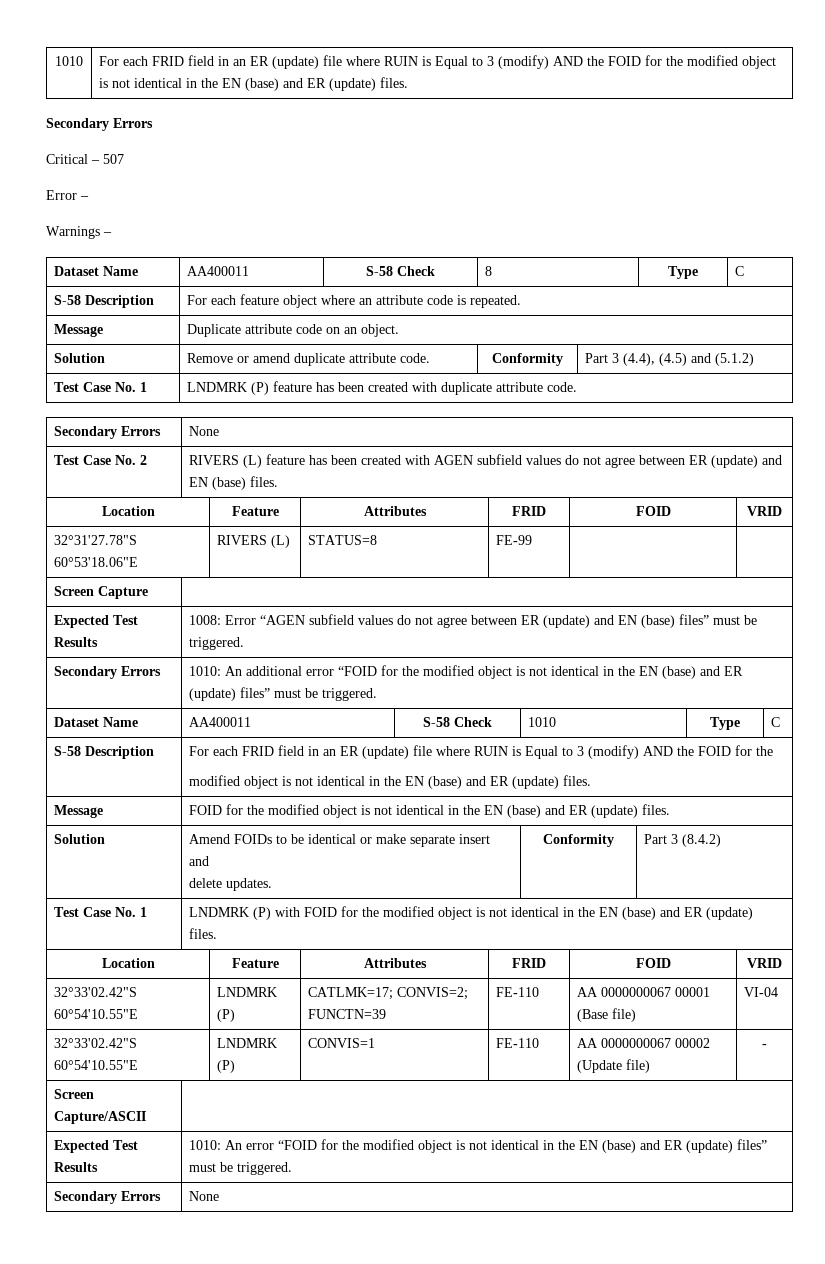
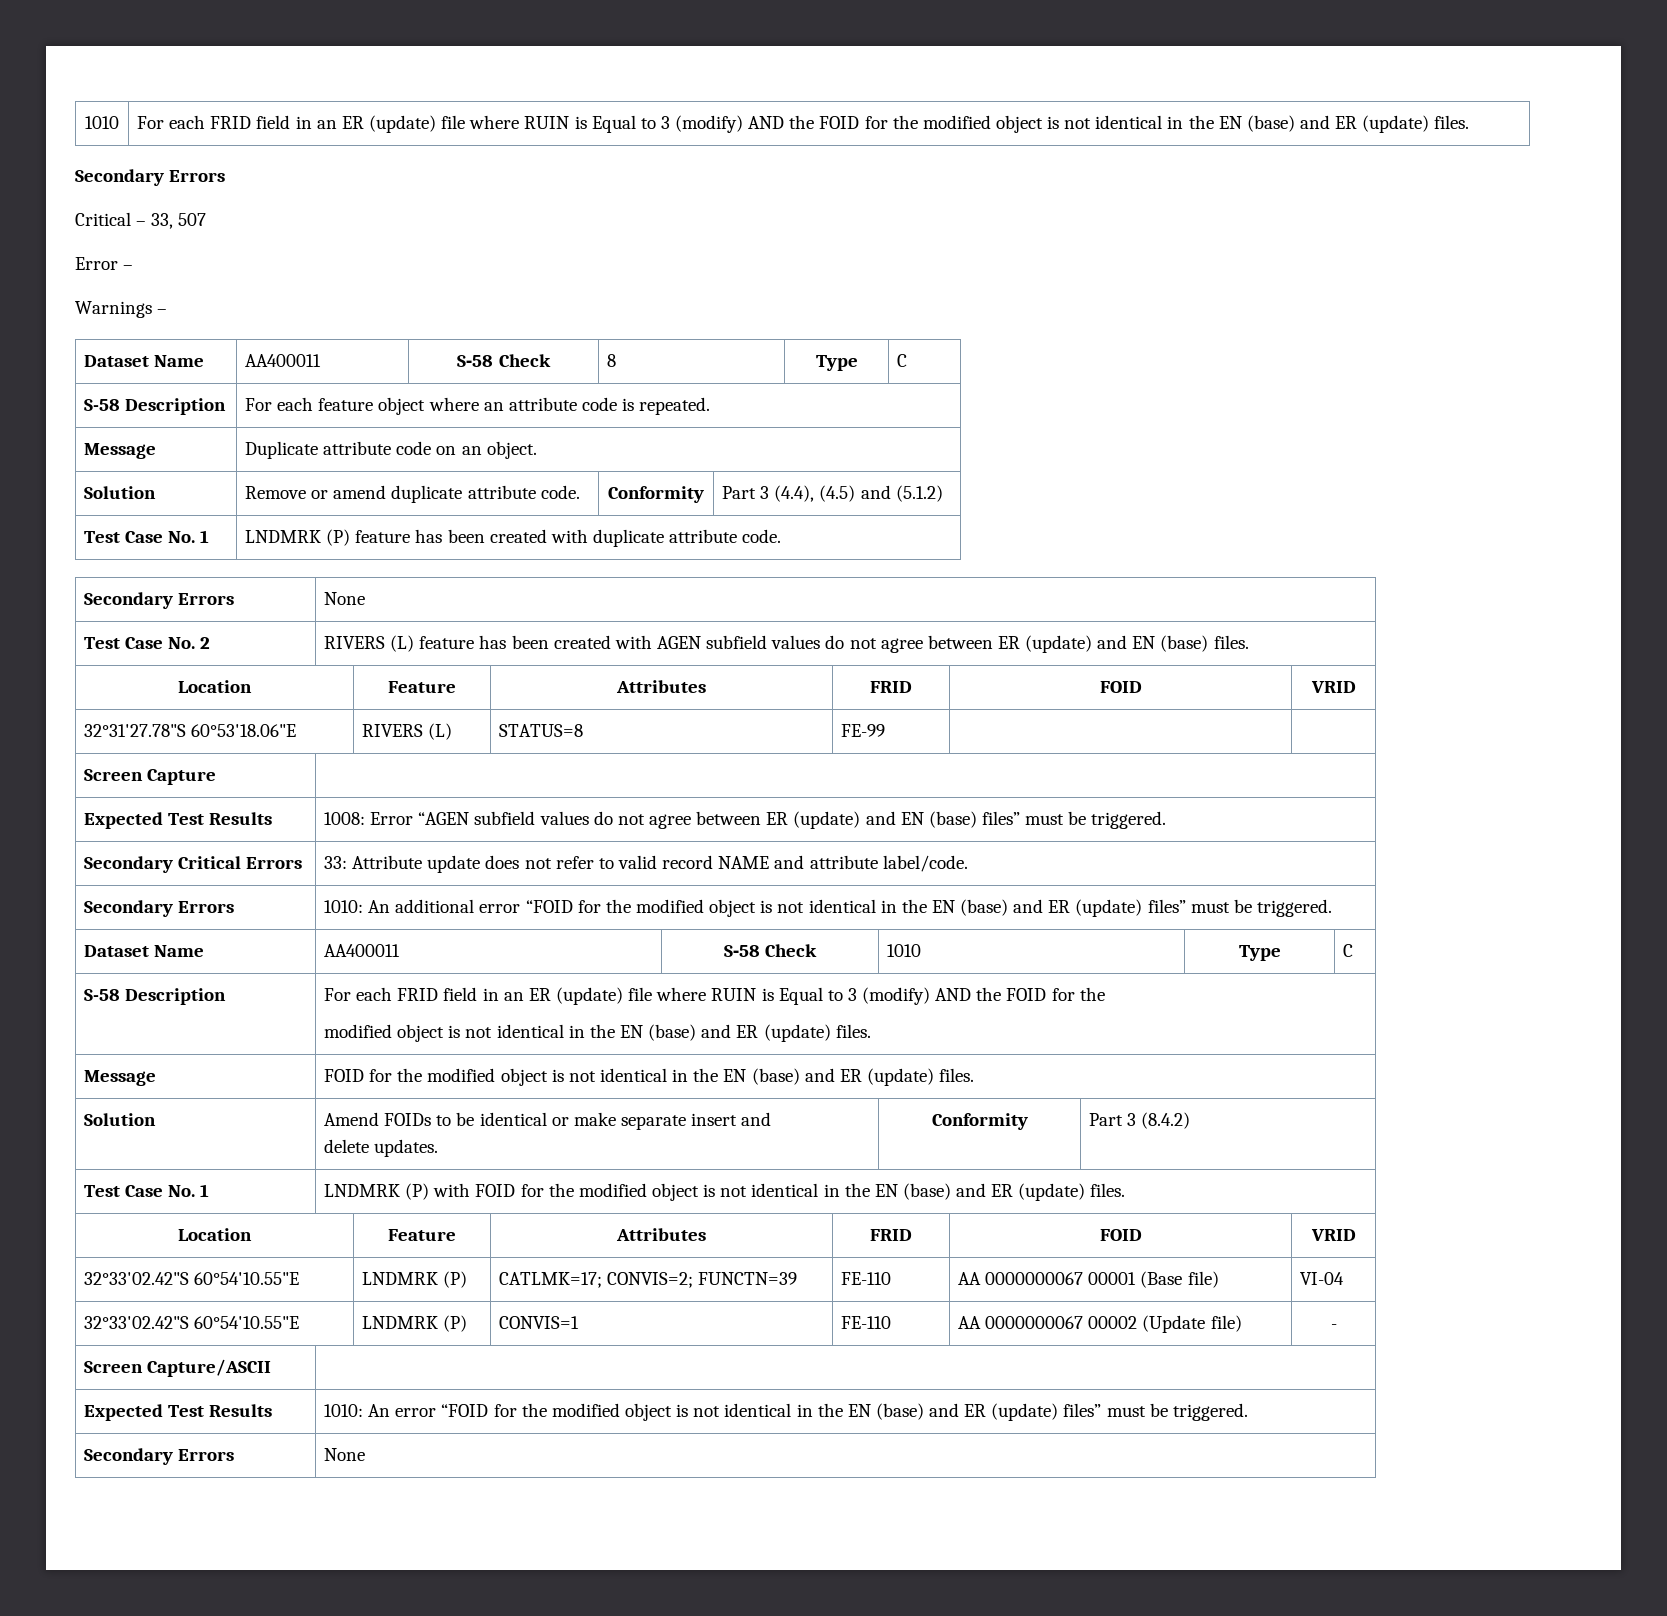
(100, 162) none -> [151,213,174,229] 33,
(245, 643) none -> [84,856,303,873] [324,855,968,873] // Secondary Critical Errors | 33: Attribute update does not refer to valid record NAME and attribute label/code.

